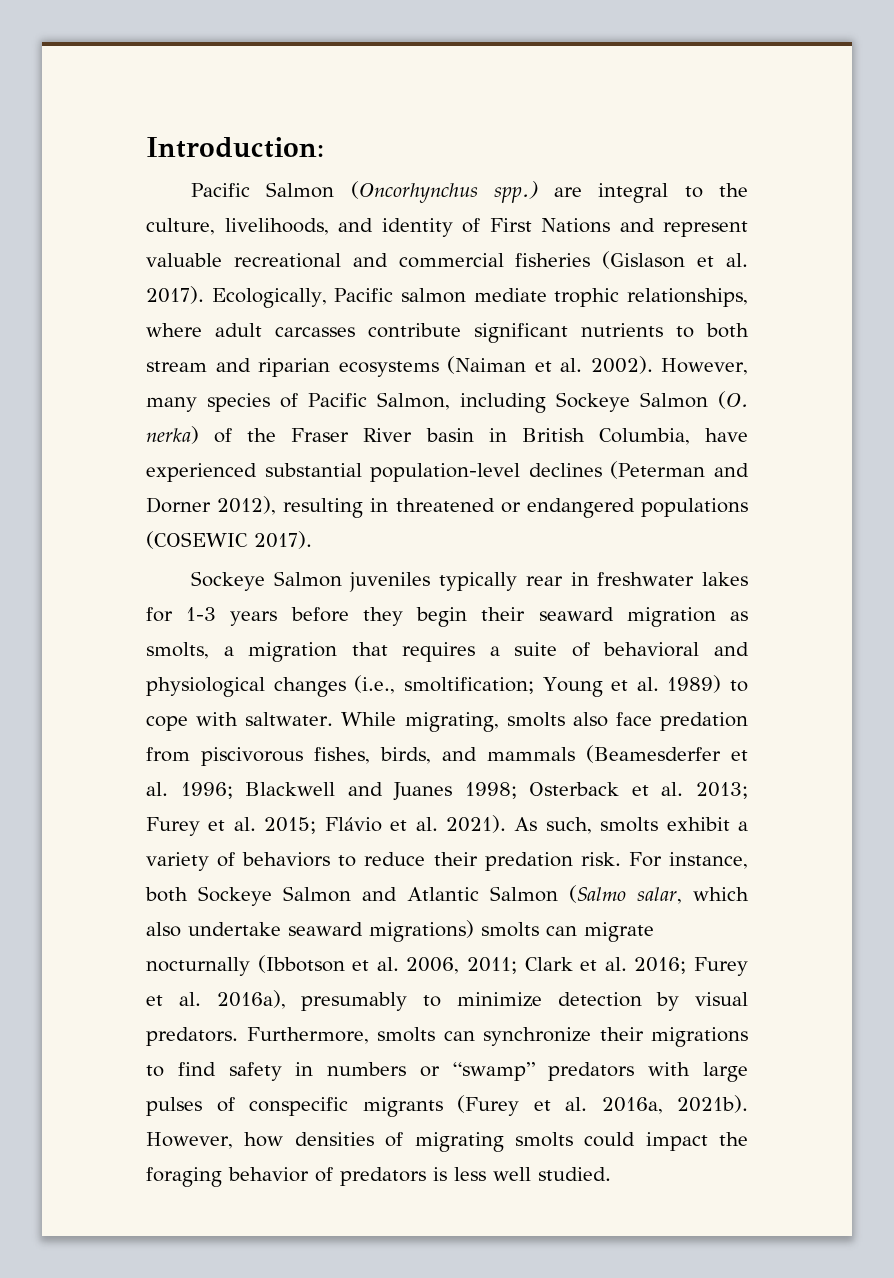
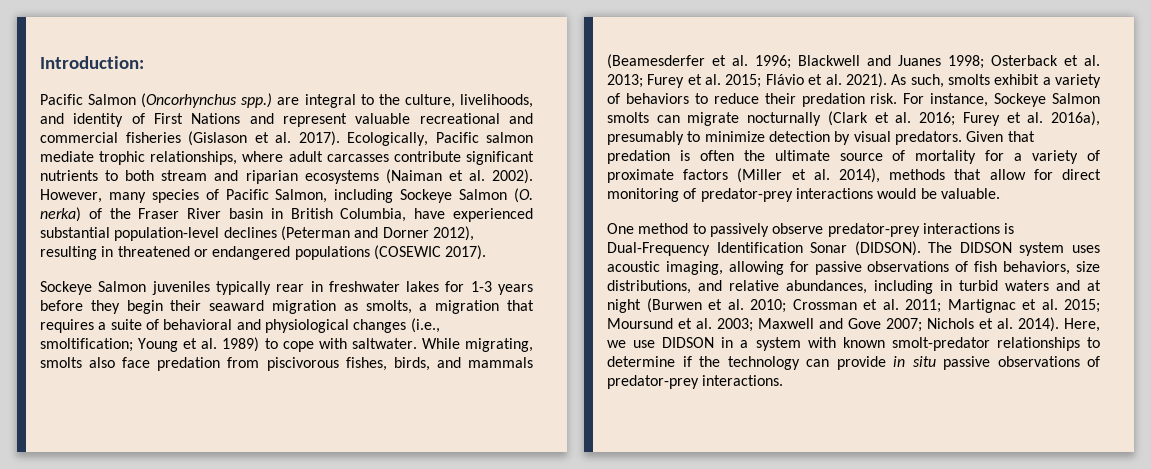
[145,885,749,906] [146,920,654,942] [146,955,573,976] both Sockeye Salmon and Atlantic Salmon (Salmo salar, which also undertake seaward migrations) smolts can migrate nocturnally (Ibbotson et al. 2006, 2011; Clark -> [994,93,1100,107] [607,111,868,126] Sockeye Salmon smolts can migrate nocturnally (Clark
[246,1027,748,1047] [146,1062,748,1082] [146,1095,748,1117] [146,1132,748,1152] [146,1167,611,1187] Furthermore, smolts can synchronize their migrations to find safety in numbers or “swamp” predators with large pulses of conspecific migrants (Furey et al. 2016a, 2021b). However, how densities of migrating smolts could impact the foraging behavior of predators is less well studied. -> [966,131,1035,142] [607,150,1100,164] [607,168,1101,183] [607,188,1000,202] [607,223,1015,237] [607,241,1100,256] [607,261,1100,275] [607,280,1101,294] [607,298,1100,313] [607,317,1100,332] [607,337,1100,351] [607,356,1100,370] [607,375,784,389] Given that predation is often the ultimate source of mortality for a variety of proximate factors (Miller et al. 2014), methods that allow for direct monitoring of predator-prey interactions would be valuable. // One method to passively observe predator-prey interactions is Dual-Frequency Identification Sonar (DIDSON). The DIDSON system uses acoustic imaging, allowing for passive observations of fish behaviors, size distributions, and relative abundances, including in turbid waters and at night (Burwen et al. 2010; Crossman et al. 2011; Martignac et al. 2015; Moursund et al. 2003; Maxwell and Gove 2007; Nichols et al. 2014). Here, we use DIDSON in a system with known smolt-predator relationships to determine if the technology can provide in situ passive observations of predator-prey interactions.

